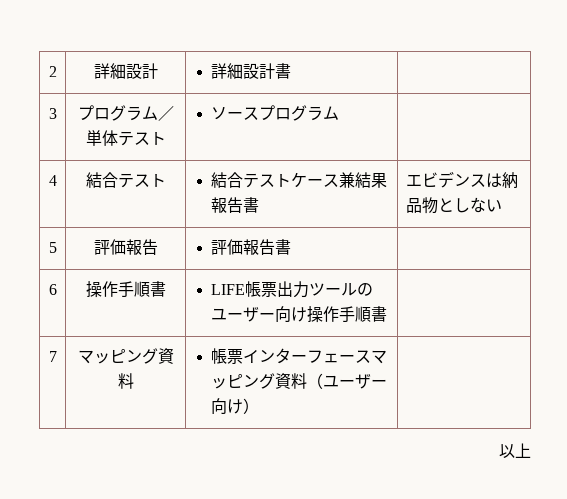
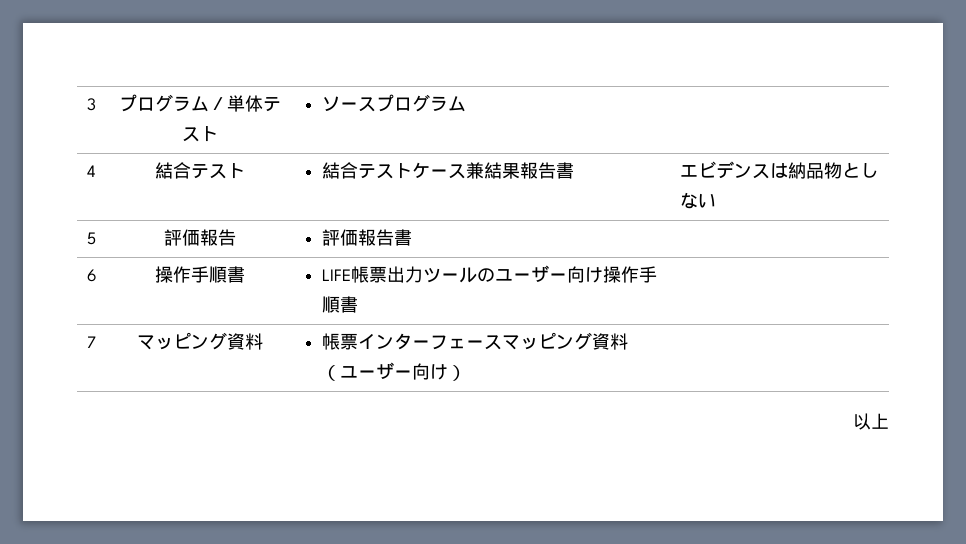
[48,66,57,77] [93,63,158,79] [211,63,292,79] 2 | 詳細設計 | 詳細設計書 | // -> (87, 104) none

